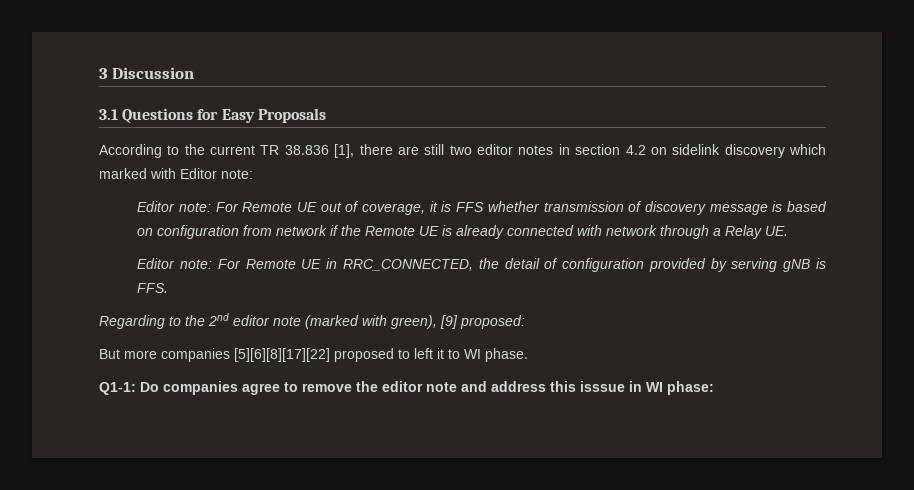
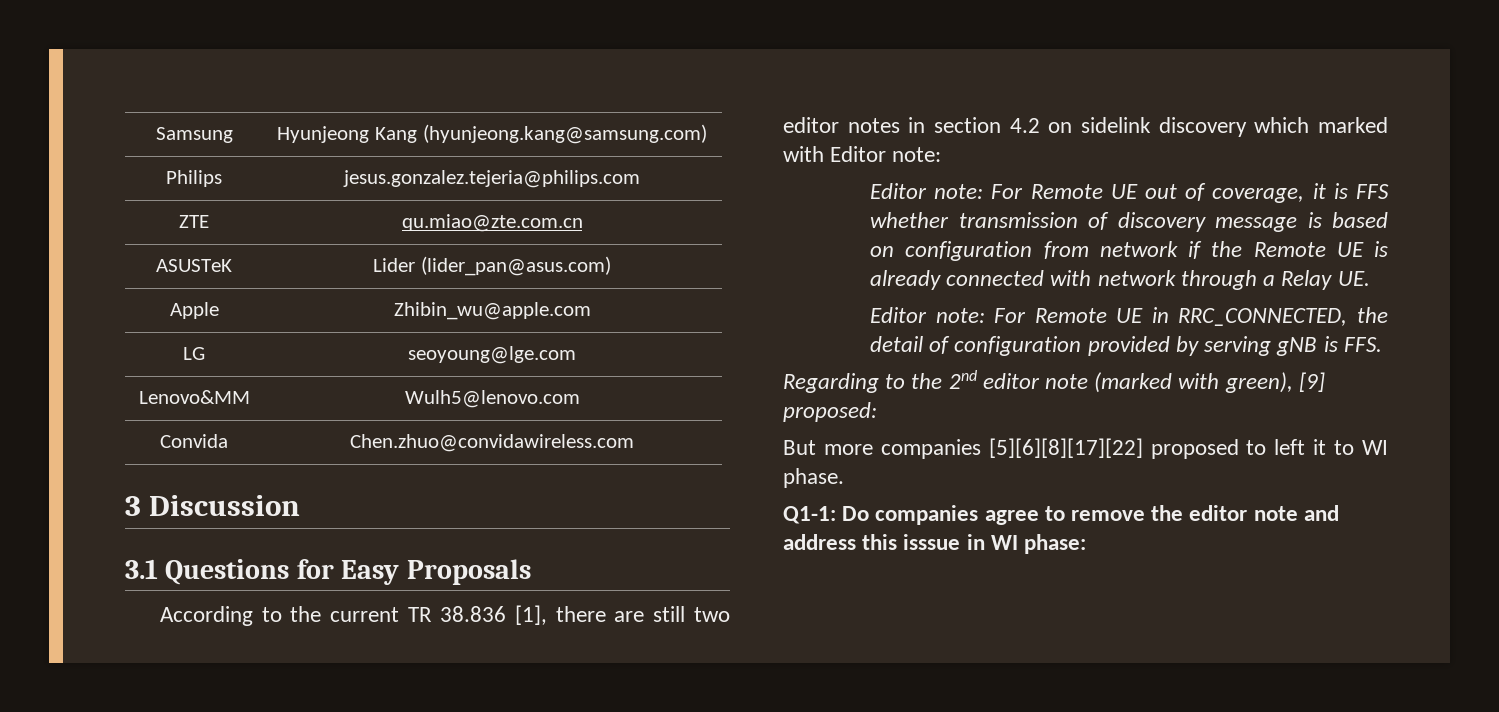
(99, 73) none -> [155,127,233,143] [277,124,707,144] [166,170,222,187] [343,170,640,188] [179,215,209,228] [401,214,583,232] [156,259,232,272] [373,256,611,276] [169,302,219,319] [393,302,591,320] [183,347,205,360] [408,346,576,364] [138,390,250,404] [404,390,580,408] [160,434,228,448] [350,434,634,452] Samsung | Hyunjeong Kang (hyunjeong.kang@samsung.com) // Philips | jesus.gonzalez.tejeria@philips.com // ZTE | qu.miao@zte.com.cn // ASUSTeK | Lider (lider_pan@asus.com) // Apple | Zhibin_wu@apple.com // LG | seoyoung@lge.com // Lenovo&MM | Wulh5@lenovo.com // Convida | Chen.zhuo@convidawireless.com //

